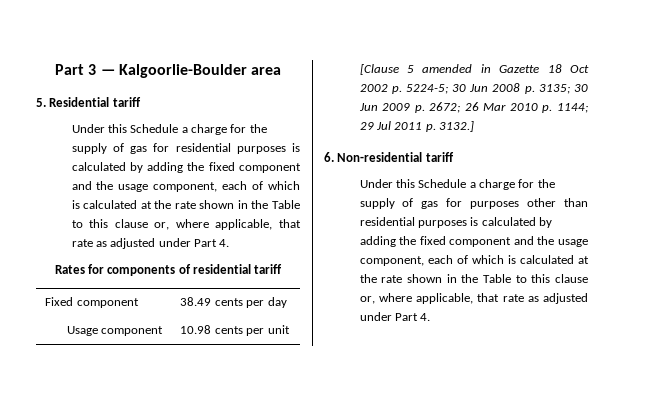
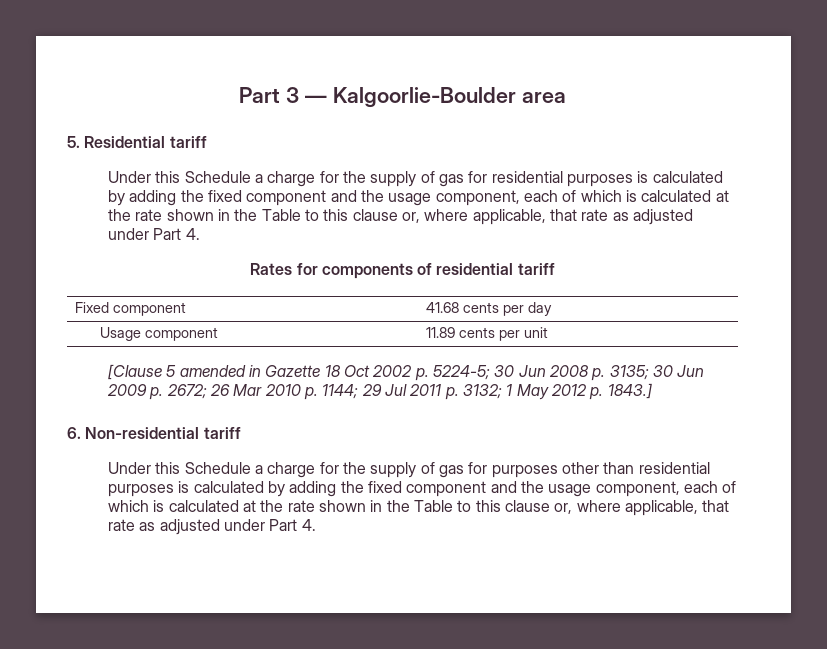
[180,297,212,306] 38.49 -> [426,302,460,313] 41.68
[180,325,212,334] 10.98 -> [426,327,456,338] 11.89
[439,121,475,132] 3132.] -> [462,383,652,400] 3132; 1 May 2012 p. 1843.]

